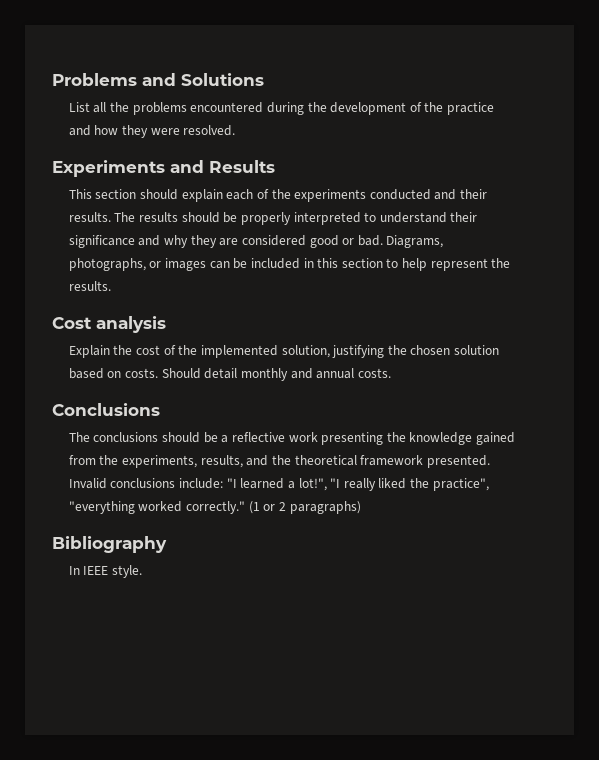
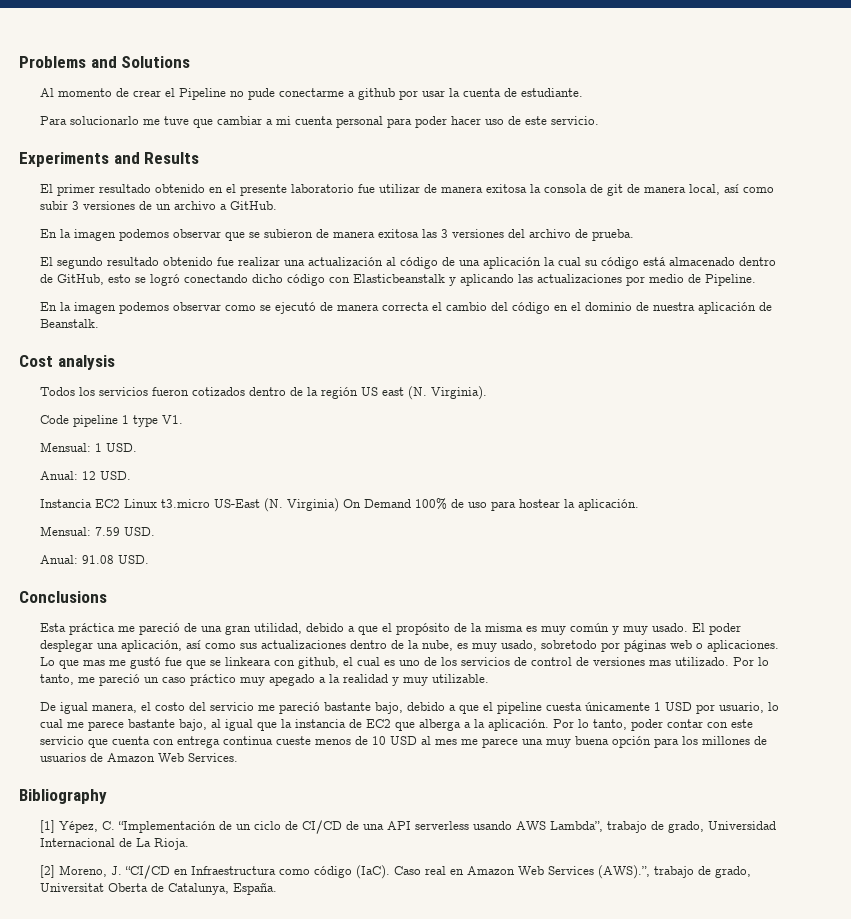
[68,102,495,115] [68,125,236,138] [52,160,275,177] [68,189,488,202] [68,212,478,225] [68,235,444,248] [68,258,511,271] [68,281,111,291] [52,316,166,333] [68,345,500,358] [68,368,391,381] [52,403,160,416] [68,432,516,445] [68,455,490,468] [68,478,489,491] [68,501,361,514] [52,536,167,553] [68,565,142,578] List all the problems encountered during the development of the practice and how they were resolved. // Experiments and Results // This section should explain each of the experiments conducted and their results. The results should be properly interpreted to understand their significance and why they are considered good or bad. Diagrams, photographs, or images can be included in this section to help represent the results. // Cost analysis // Explain the cost of the implemented solution, justifying the chosen solution based on costs. Should detail monthly and annual costs. // Conclusions // The conclusions should be a reflective work presenting the knowledge gained from the experiments, results, and the theoretical framework presented. Invalid conclusions include: "I learned a lot!", "I really liked the practice", "everything worked correctly." (1 or 2 paragraphs) // Bibliography // In IEEE style. -> [40,88,584,100] [40,116,600,128] [19,152,200,167] [40,184,775,196] [40,201,278,210] [40,229,635,241] [40,257,777,269] [40,274,757,286] [40,302,773,314] [40,319,100,328] [19,355,115,370] [40,386,488,400] [40,415,184,427] [40,442,138,452] [40,471,132,480] [40,498,640,512] [40,526,156,536] [40,555,150,564] [19,591,107,603] [40,623,742,635] [40,640,780,652] [40,657,770,669] [40,674,490,686] [40,702,780,714] [40,719,754,731] [40,736,768,748] [40,753,239,762] [19,789,107,804] [40,820,777,834] [40,838,190,850] [40,865,752,879] [40,882,278,895] Al momento de crear el Pipeline no pude conectarme a github por usar la cuenta de estudiante. // Para solucionarlo me tuve que cambiar a mi cuenta personal para poder hacer uso de este servicio. // Experiments and Results // El primer resultado obtenido en el presente laboratorio fue utilizar de manera exitosa la consola de git de manera local, así como subir 3 versiones de un archivo a GitHub. // En la imagen podemos observar que se subieron de manera exitosa las 3 versiones del archivo de prueba. // El segundo resultado obtenido fue realizar una actualización al código de una aplicación la cual su código está almacenado dentro de GitHub, esto se logró conectando dicho código con Elasticbeanstalk y aplicando las actualizaciones por medio de Pipeline. // En la imagen podemos observar como se ejecutó de manera correcta el cambio del código en el dominio de nuestra aplicación de Beanstalk. // Cost analysis // Todos los servicios fueron cotizados dentro de la región US east (N. Virginia). // Code pipeline 1 type V1. // Mensual: 1 USD. // Anual: 12 USD. // Instancia EC2 Linux t3.micro US-East (N. Virginia) On Demand 100% de uso para hostear la aplicación. // Mensual: 7.59 USD. // Anual: 91.08 USD. // Conclusions // Esta práctica me pareció de una gran utilidad, debido a que el propósito de la misma es muy común y muy usado. El poder desplegar una aplicación, así como sus actualizaciones dentro de la nube, es muy usado, sobretodo por páginas web o aplicaciones. Lo que mas me gustó fue que se linkeara con github, el cual es uno de los servicios de control de versiones mas utilizado. Por lo tanto, me pareció un caso práctico muy apegado a la realidad y muy utilizable. // De igual manera, el costo del servicio me pareció bastante bajo, debido a que el pipeline cuesta únicamente 1 USD por usuario, lo cual me parece bastante bajo, al igual que la instancia de EC2 que alberga a la aplicación. Por lo tanto, poder contar con este servicio que cuenta con entrega continua cueste menos de 10 USD al mes me parece una muy buena opción para los millones de usuarios de Amazon Web Services. // Bibliography // [1] Yépez, C. “Implementación de un ciclo de CI/CD de una API serverless usando AWS Lambda”, trabajo de grado, Universidad Internacional de La Rioja. // [2] Moreno, J. “CI/CD en Infraestructura como código (IaC). Caso real en Amazon Web Services (AWS).”, trabajo de grado, Universitat Oberta de Catalunya, España.

